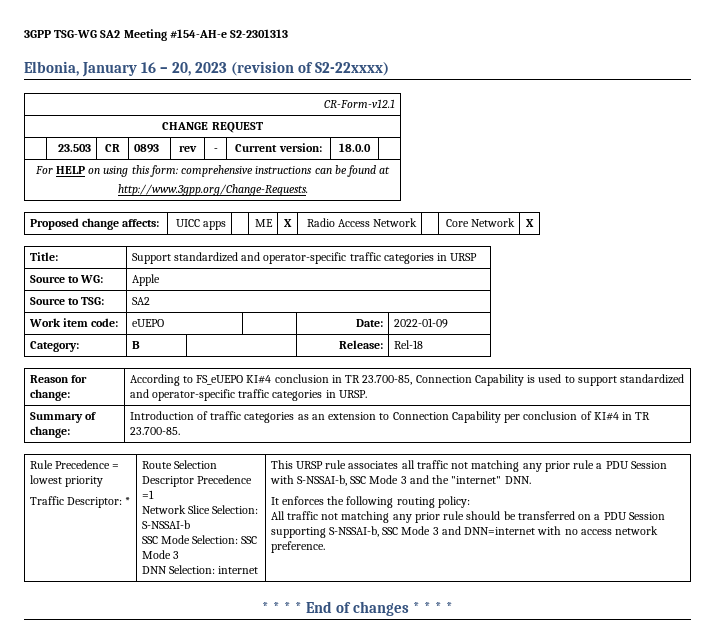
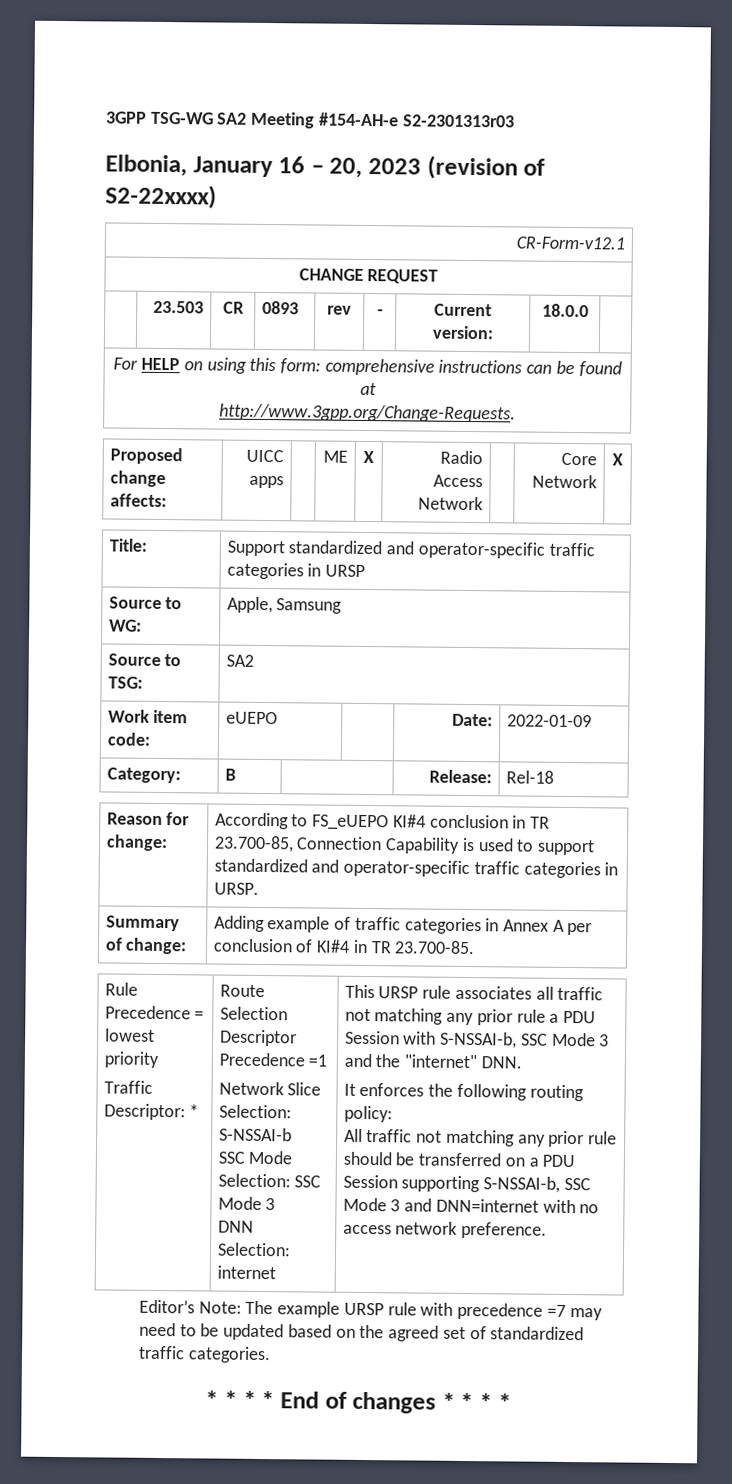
[230,29,289,38] S2-2301313 -> [402,114,515,128] S2-2301313r03
[131,274,160,286] Apple -> [226,596,343,614] Apple, Samsung
[129,411,194,420] Introduction -> [213,915,331,933] Adding example
[297,411,501,423] as an extension to Connection Capability -> [485,918,565,932] in Annex A
(325, 547) none -> [138,1299,603,1321] [138,1322,585,1342] [137,1345,271,1364] // Editor’s Note: The example URSP rule with precedence =7 may need to be updated based on the agreed set of standardized traffic categories.

